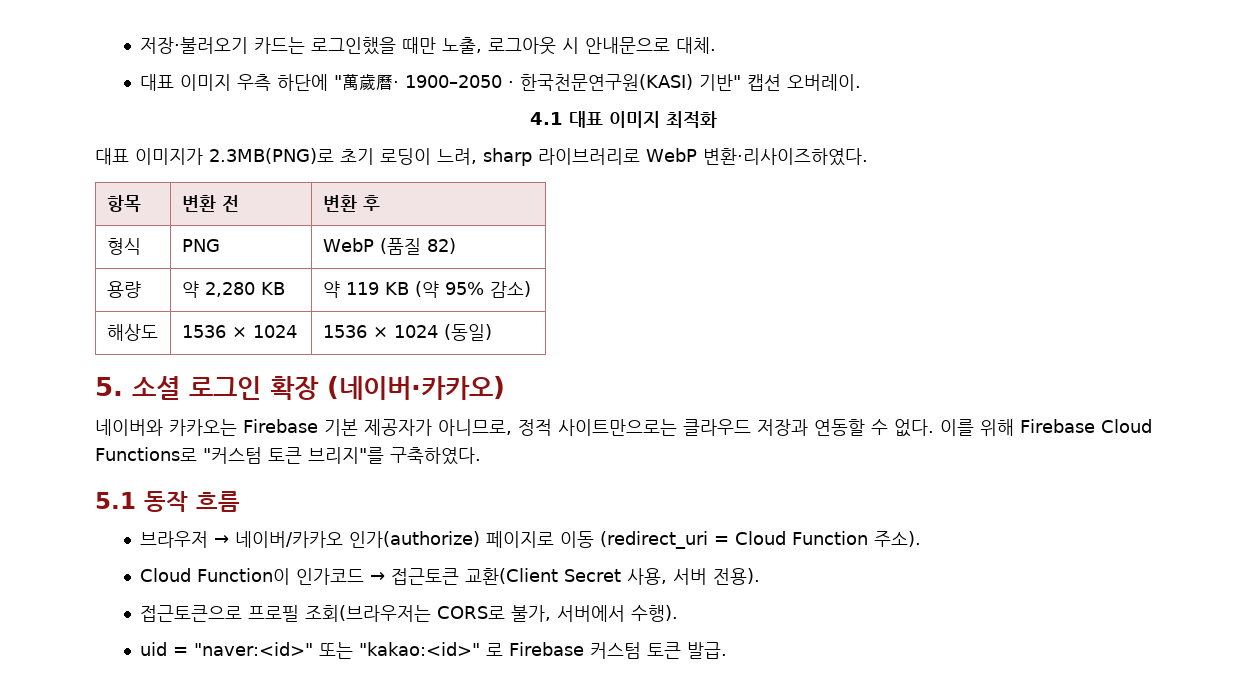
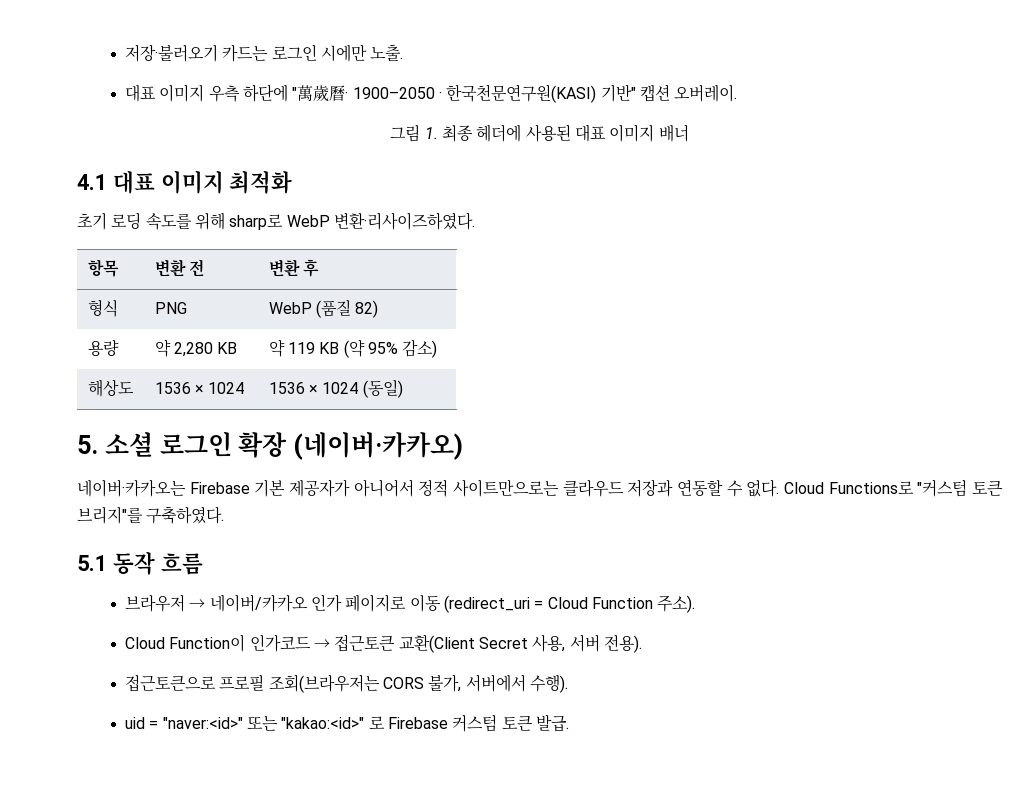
[311,37,717,55] 로그인했을 때만 노출, 로그아웃 시 안내문으로 대체. -> [271,44,404,62] 로그인 시에만 노출.
[530,111,717,128] [95,148,640,166] 4.1 대표 이미지 최적화 // 대표 이미지가 2.3MB(PNG)로 초기 로딩이 느려, sharp 라이브러리로 -> [390,124,689,142] [77,170,293,194] [77,212,284,230] 그림 1. 최종 헤더에 사용된 대표 이미지 배너 // 4.1 대표 이미지 최적화 // 초기 로딩 속도를 위해 sharp로
[95,419,238,436] 네이버와 카카오는 -> [77,479,186,497] 네이버·카카오는
[437,419,512,436] 아니므로, -> [353,479,414,497] 아니어서
[940,419,1096,436] 이를 위해 Firebase -> (780, 488) none
[349,531,481,548] 인가(authorize) -> [311,594,343,612] 인가
[437,606,506,619] CORS로 -> [383,677,425,689] CORS

